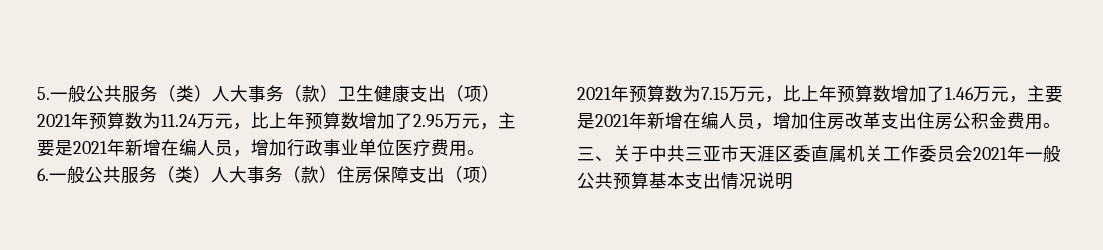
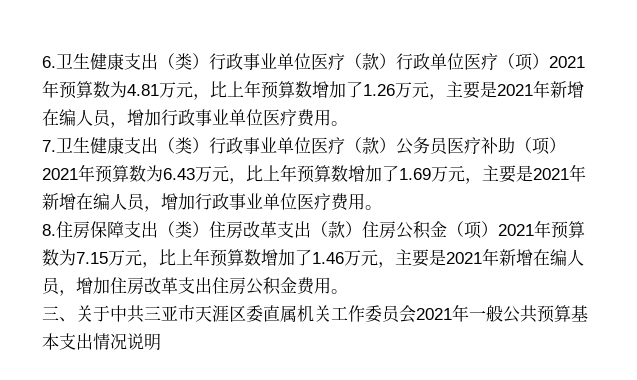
[37,85,500,103] [37,112,444,130] 5.一般公共服务（类）人大事务（款）卫生健康支出（项）2021年预算数为11.24万元，比上年预算数增加了2.95 -> [42,53,585,71] [42,80,395,100] 6.卫生健康支出（类）行政事业单位医疗（款）行政单位医疗（项）2021年预算数为4.81万元，比上年预算数增加了1.26
[37,166,445,184] 6.一般公共服务（类）人大事务（款）住房保障支出 -> [42,137,566,155] [42,164,586,184] [42,193,382,212] [42,221,447,239] 7.卫生健康支出（类）行政事业单位医疗（款）公务员医疗补助（项）2021年预算数为6.43万元，比上年预算数增加了1.69万元，主要是2021年新增在编人员，增加行政事业单位医疗费用。 // 8.住房保障支出（类）住房改革支出（款）住房公积金

